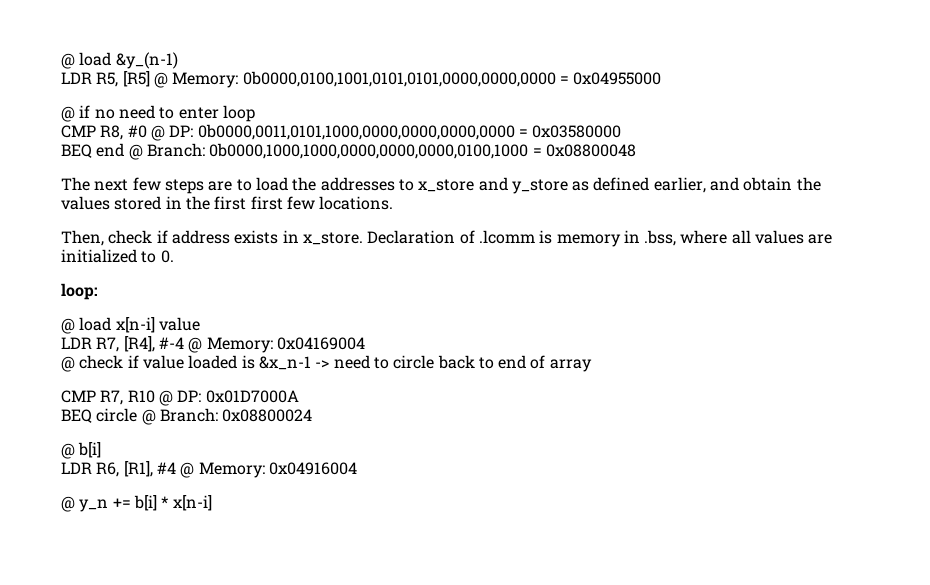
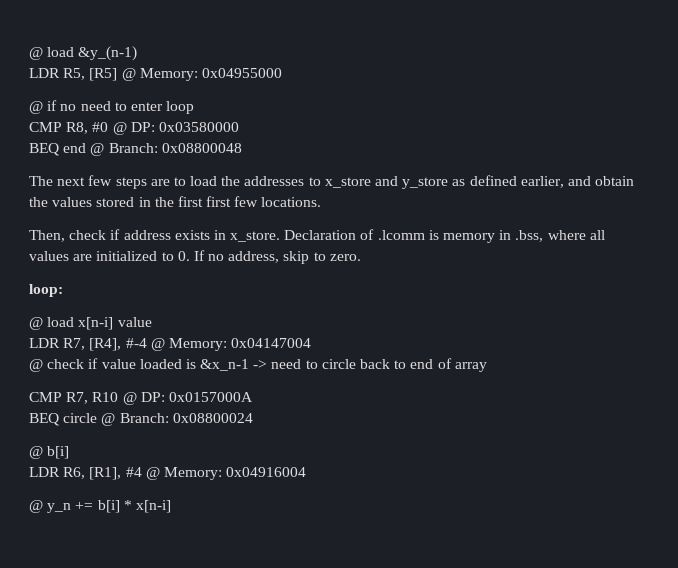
[242,71,569,87] 0b0000,0100,1001,0101,0101,0000,0000,0000 = -> (198, 74) none
[197,124,528,140] 0b0000,0011,0101,1000,0000,0000,0000,0000 = -> (155, 127) none
[209,143,542,159] 0b0000,1000,1000,0000,0000,0000,0100,1000 = -> (158, 148) none
(174, 256) none -> [193,250,361,264] If no address, skip to zero.
[276,337,365,350] 0x04169004 -> [231,338,312,348] 0x04147004
[205,390,299,403] 0x01D7000A -> [168,392,253,402] 0x0157000A

